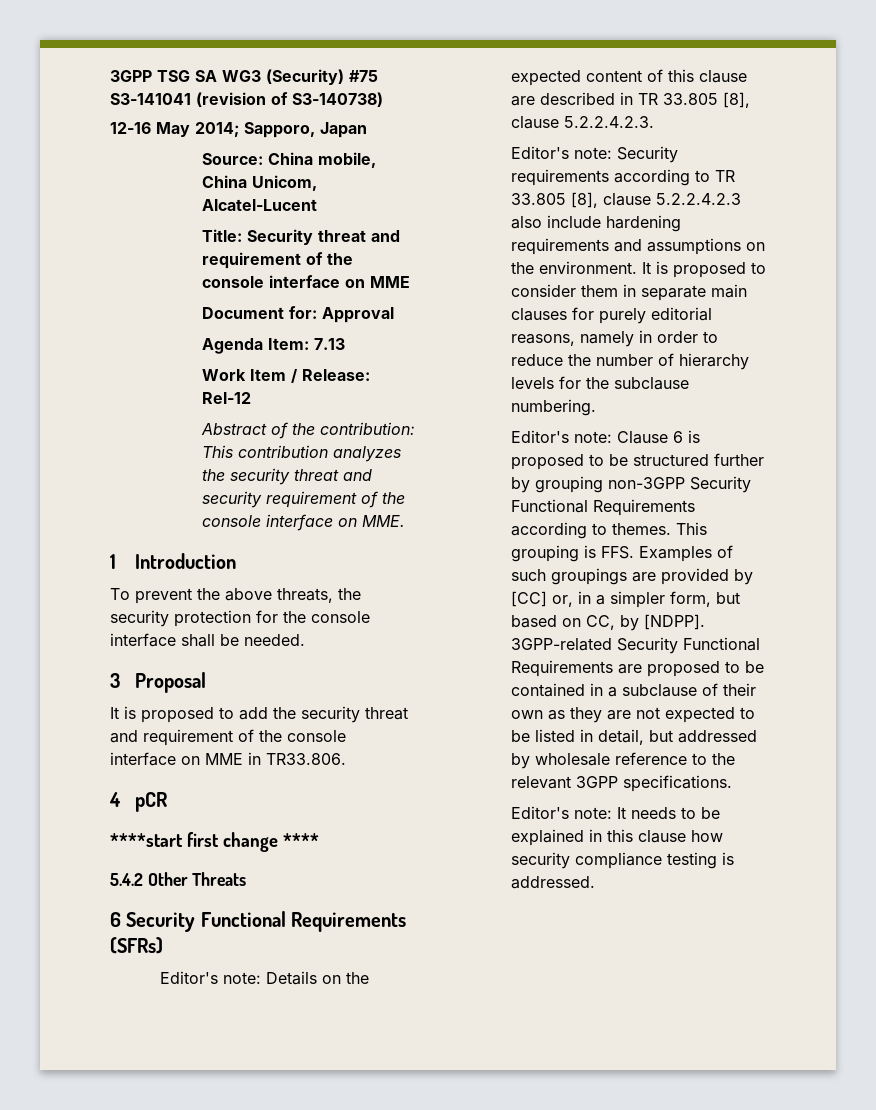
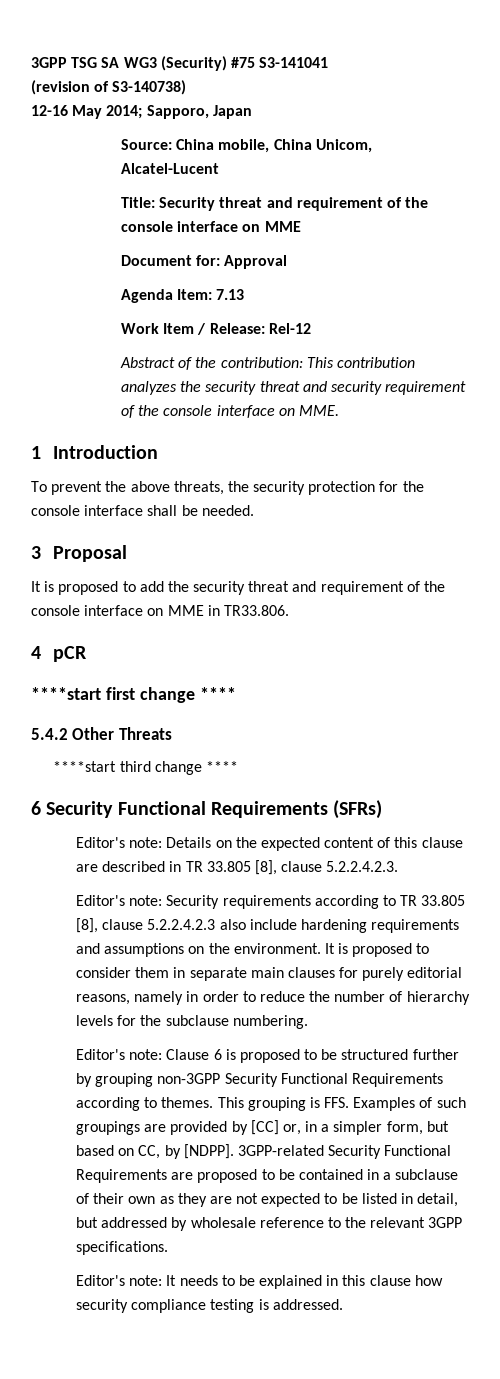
(191, 99) none -> (329, 62) //
(247, 879) none -> [53,761,239,775] // ****start third change ****

